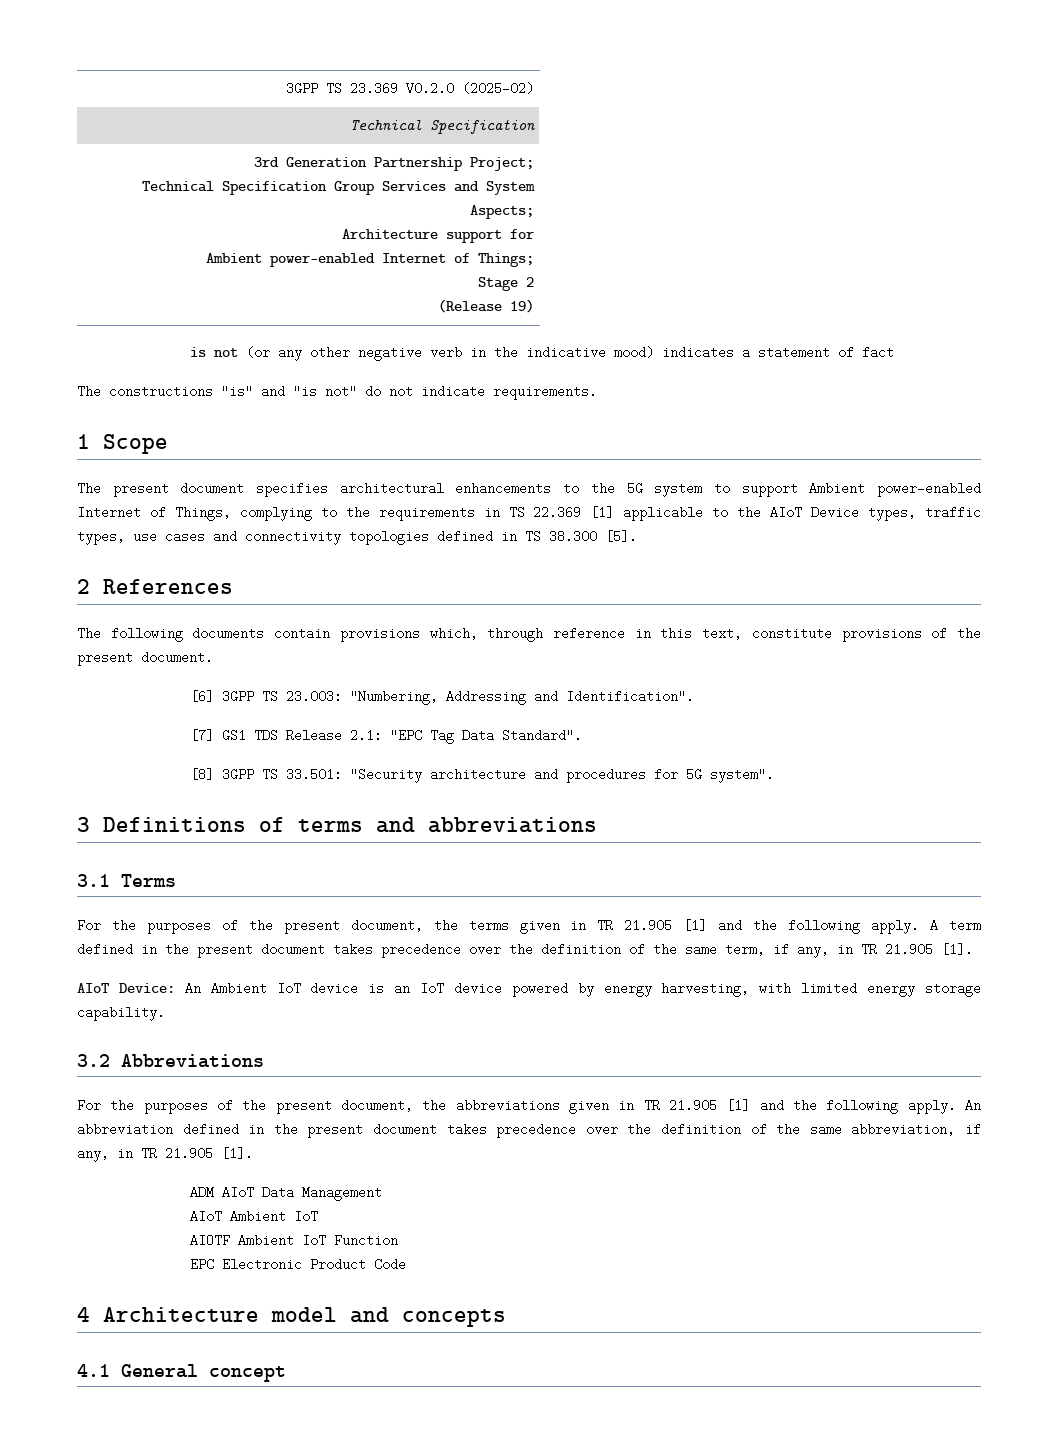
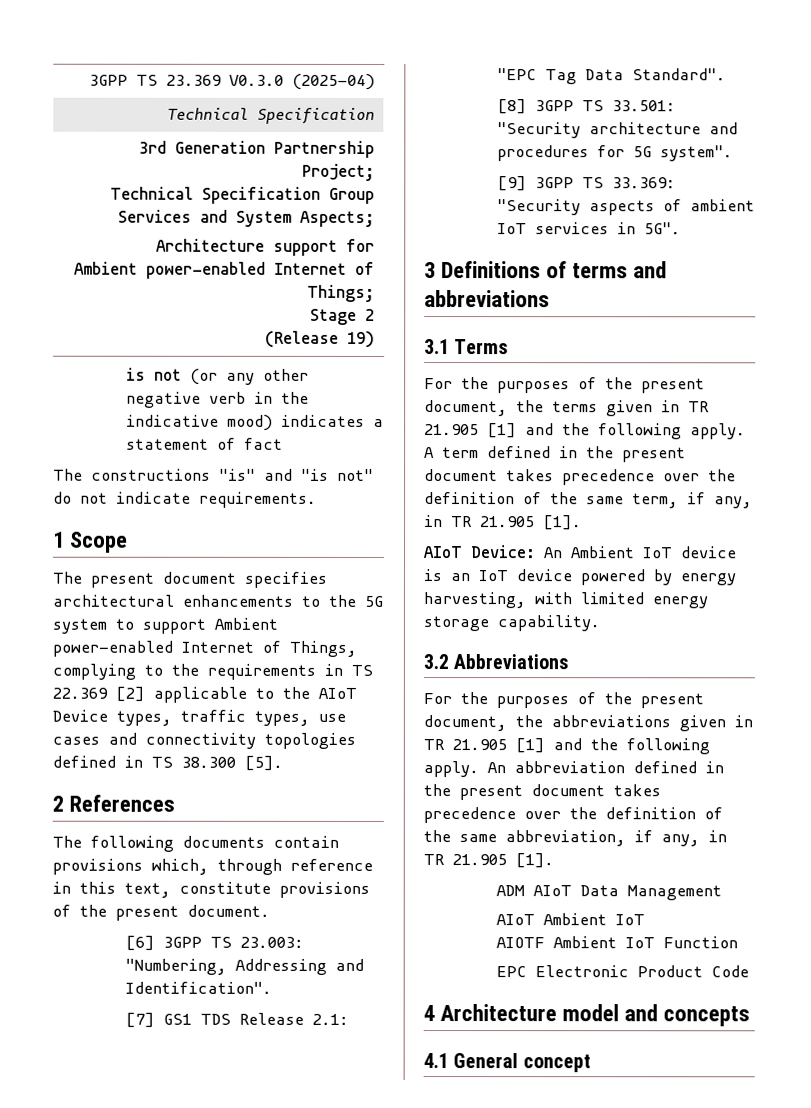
[405,82,534,95] V0.2.0 (2025-02) -> [229,73,376,90] V0.3.0 (2025-04)
[590,506,615,519] [1] -> [115,686,145,702] [2]
(775, 775) none -> [496,176,676,192] [496,199,755,216] [496,222,681,235] // [9] 3GPP TS 33.369: "Security aspects of ambient IoT services in 5G".

